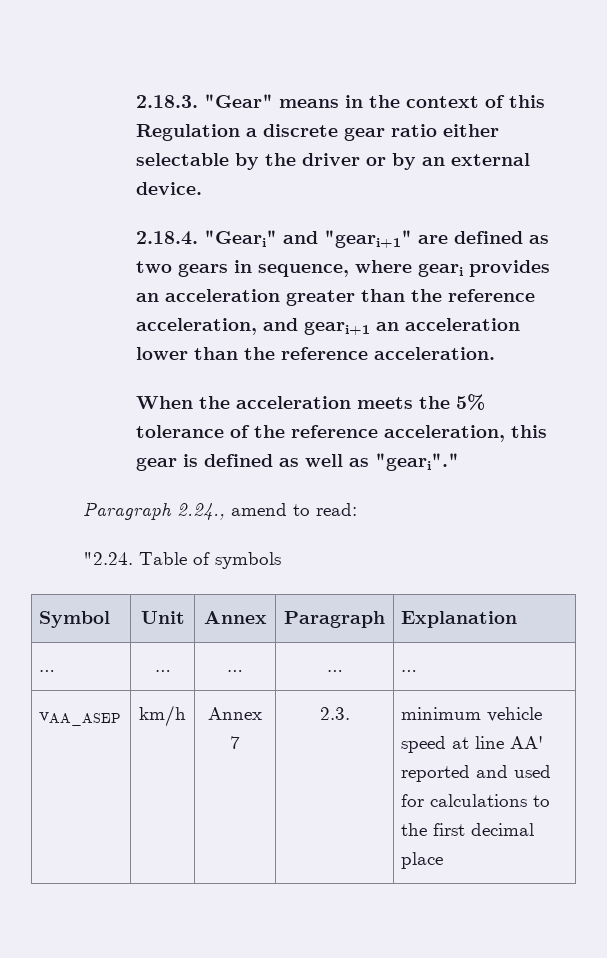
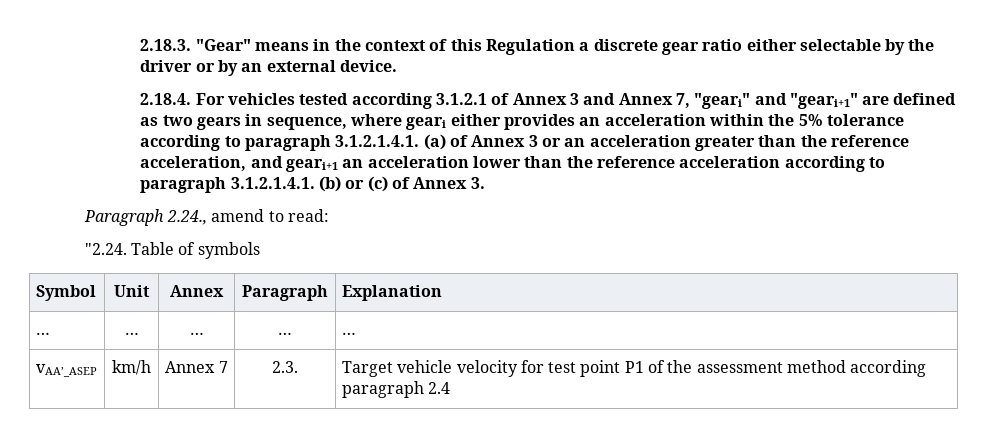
[203,230,277,247] "Geari" -> [195,93,751,109] For vehicles tested according 3.1.2.1 of Annex 3 and Annex 7, "geari"
(463, 270) none -> [450,114,501,126] either
(280, 295) none -> [708,114,904,126] [140,134,691,151] within the 5% tolerance according to paragraph 3.1.2.1.4.1. (a) of Annex 3 or an acceleration
[373,347,495,360] [135,394,485,410] [135,425,547,442] [135,453,459,471] acceleration. // When the acceleration meets the 5% tolerance of the reference acceleration, this gear is defined as well as "geari"." -> [679,156,885,172] [140,176,485,193] acceleration according to paragraph 3.1.2.1.4.1. (b) or (c) of Annex 3.
[39,712,122,726] vAA_ASEP -> [35,364,97,377] vAA’_ASEP
[401,707,543,722] [401,736,544,753] [401,765,552,782] [401,794,551,807] [401,823,535,836] [401,852,444,869] minimum vehicle speed at line AA' reported and used for calculations to the first decimal place -> [341,360,927,377] [341,381,451,398] Target vehicle velocity for test point P1 of the assessment method according paragraph 2.4

